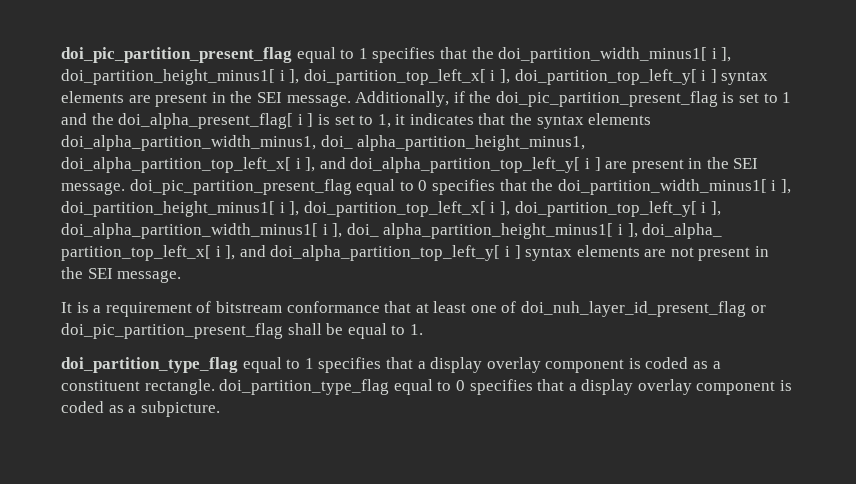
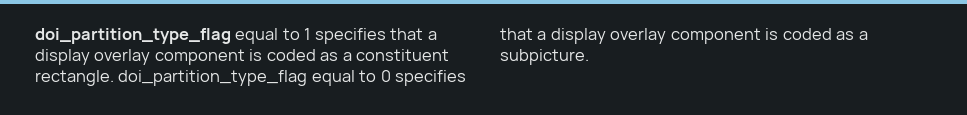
[61,47,732,63] [61,69,769,85] [61,91,792,107] [61,113,652,129] [61,135,586,151] [61,157,759,173] [61,179,791,195] [61,201,721,217] [61,223,723,239] [61,245,770,261] [61,267,182,283] [61,301,766,317] [61,323,423,339] doi_pic_partition_present_flag equal to 1 specifies that the doi_partition_width_minus1[ i ], doi_partition_height_minus1[ i ], doi_partition_top_left_x[ i ], doi_partition_top_left_y[ i ] syntax elements are present in the SEI message. Additionally, if the doi_pic_partition_present_flag is set to 1 and the doi_alpha_present_flag[ i ] is set to 1, it indicates that the syntax elements doi_alpha_partition_width_minus1, doi_ alpha_partition_height_minus1, doi_alpha_partition_top_left_x[ i ], and doi_alpha_partition_top_left_y[ i ] are present in the SEI message. doi_pic_partition_present_flag equal to 0 specifies that the doi_partition_width_minus1[ i ], doi_partition_height_minus1[ i ], doi_partition_top_left_x[ i ], doi_partition_top_left_y[ i ], doi_alpha_partition_width_minus1[ i ], doi_ alpha_partition_height_minus1[ i ], doi_alpha_ partition_top_left_x[ i ], and doi_alpha_partition_top_left_y[ i ] syntax elements are not present in the SEI message. // It is a requirement of bitstream conformance that at least one of doi_nuh_layer_id_present_flag or doi_pic_partition_present_flag shall be equal to 1. // -> (35, 36) none

